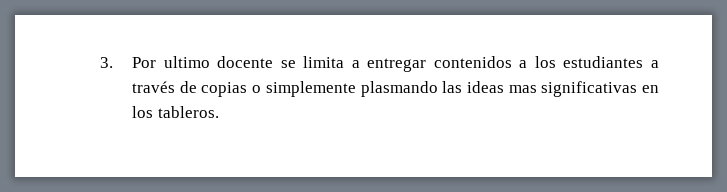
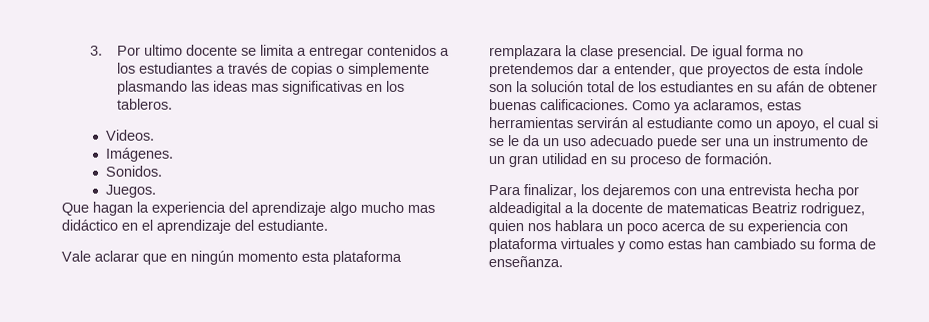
(219, 112) none -> [105,129,155,141] [104,147,174,162] [104,165,162,177] [104,184,156,198] [61,201,435,216] [61,219,328,234] [61,250,402,265] [489,45,804,60] [489,63,864,78] [489,81,878,93] [489,99,802,114] [489,117,879,132] [489,135,869,150] [488,153,773,168] [488,184,859,199] [488,202,865,217] [488,220,848,235] [488,238,876,253] [488,256,563,268] // Videos. // Imágenes. // Sonidos. // Juegos. // Que hagan la experiencia del aprendizaje algo mucho mas didáctico en el aprendizaje del estudiante. // Vale aclarar que en ningún momento esta plataforma remplazara la clase presencial. De igual forma no pretendemos dar a entender, que proyectos de esta índole son la solución total de los estudiantes en su afán de obtener buenas calificaciones. Como ya aclaramos, estas herramientas servirán al estudiante como un apoyo, el cual si se le da un uso adecuado puede ser una un instrumento de un gran utilidad en su proceso de formación. // Para finalizar, los dejaremos con una entrevista hecha por aldeadigital a la docente de matematicas Beatriz rodriguez, quien nos hablara un poco acerca de su experiencia con plataforma virtuales y como estas han cambiado su forma de enseñanza.

